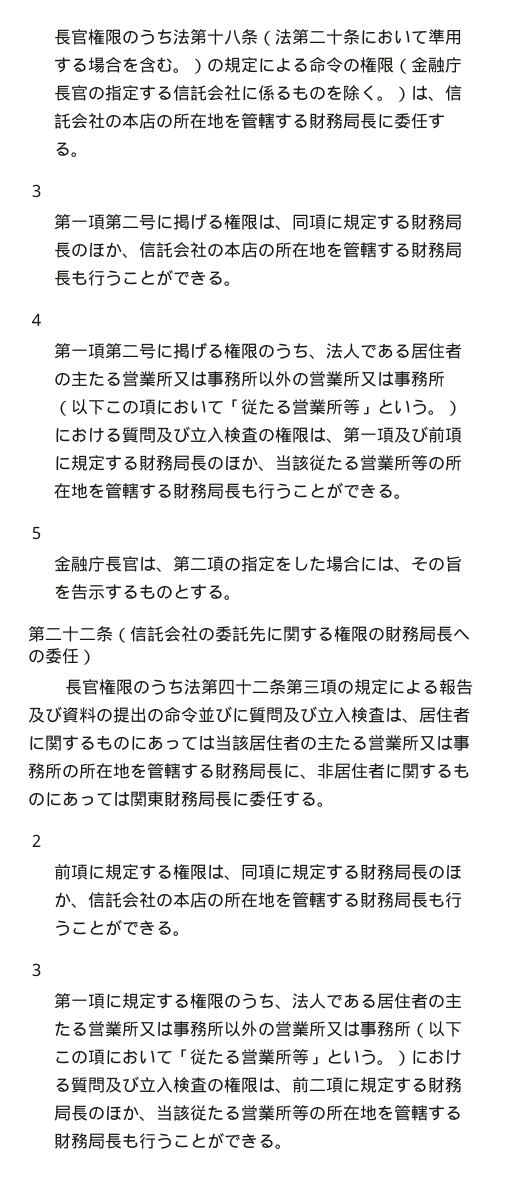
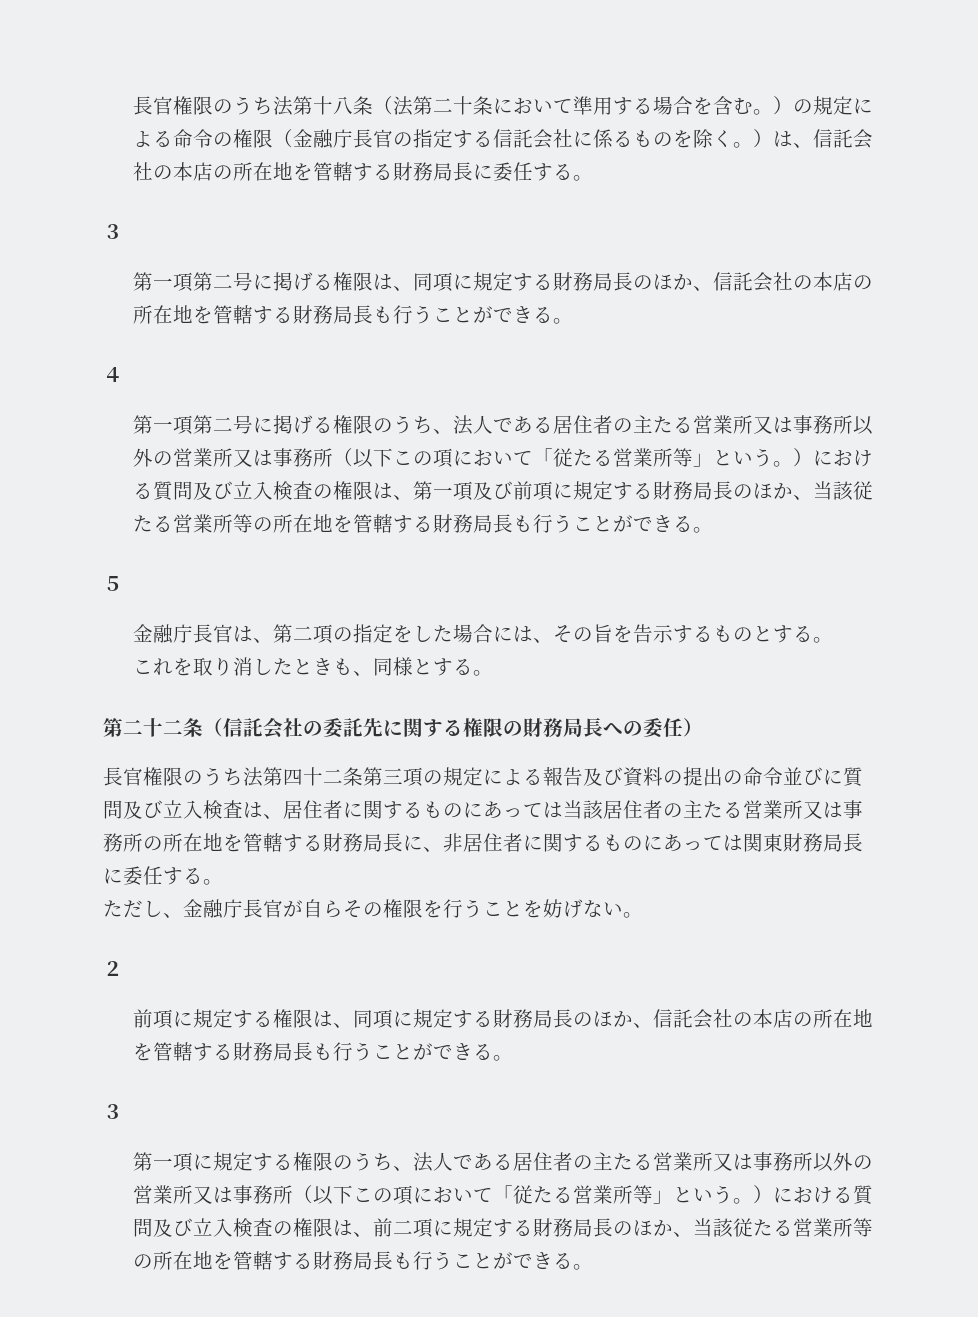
(241, 597) none -> [133,657,494,676] // これを取り消したときも、同様とする。
(334, 804) none -> [103,899,643,919] // ただし、金融庁長官が自らその権限を行うことを妨げない。

